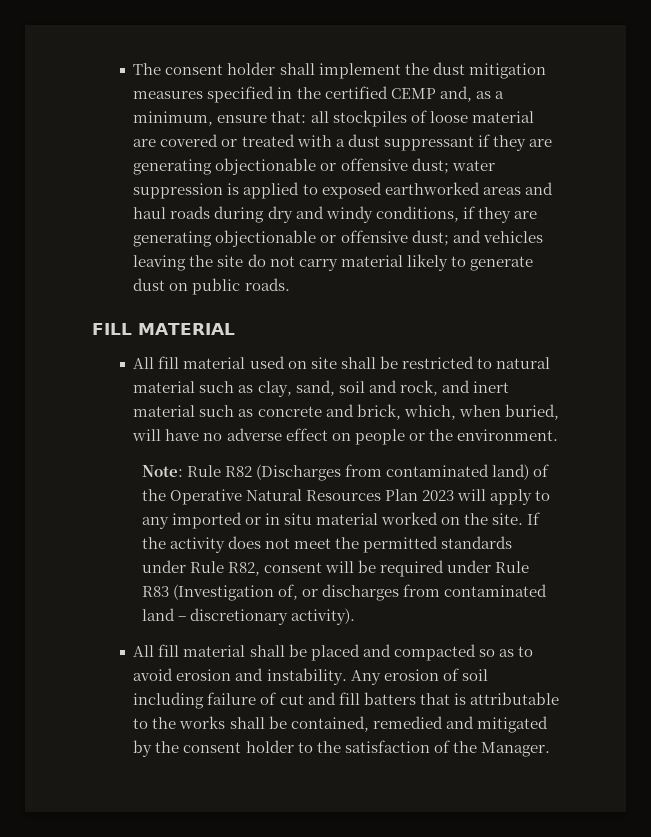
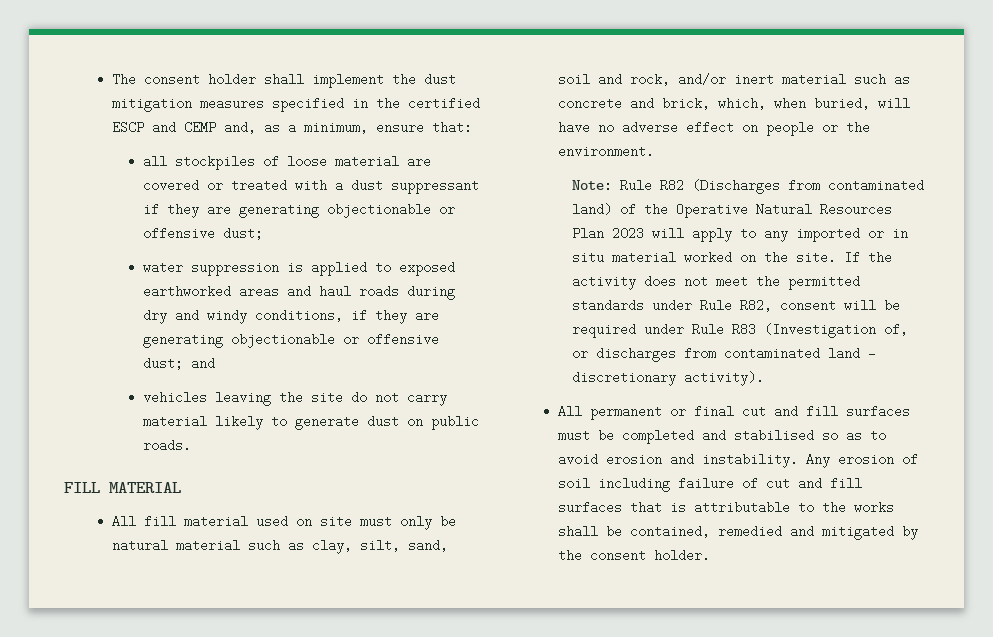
(388, 92) none -> [111,121,176,134] ESCP and
(307, 117) none -> (472, 127) //
(449, 166) none -> (263, 233) //
(481, 236) none -> (215, 363) //
[340,356,492,369] shall be restricted to -> [359,515,456,530] must only be
(292, 389) none -> [359,539,400,552] silt,
[441,380,470,393] and -> [677,73,726,86] and/or
[158,644,476,661] fill material shall be placed and compacted -> [589,405,910,420] [557,429,814,444] permanent or final cut and fill surfaces must be completed and stabilised
[363,692,416,705] batters -> [557,501,622,514] surfaces
[245,740,550,757] holder to the satisfaction of the Manager. -> [653,549,710,562] holder.

